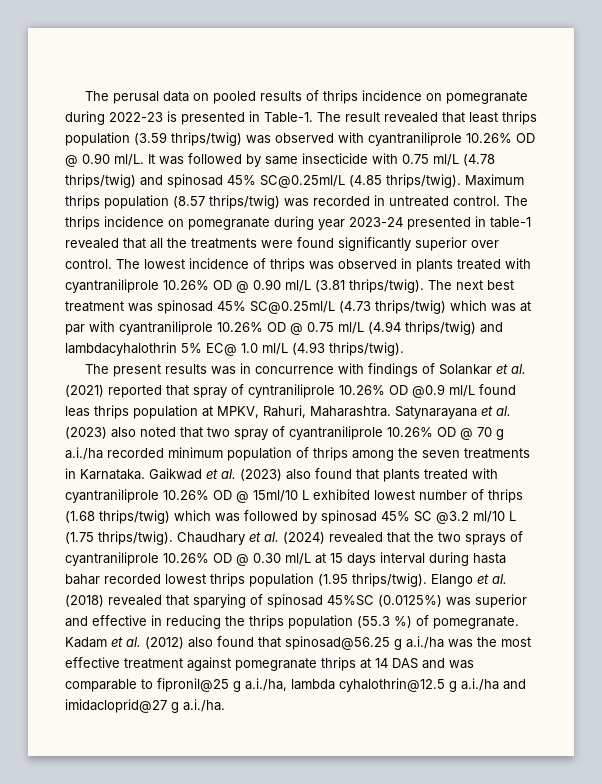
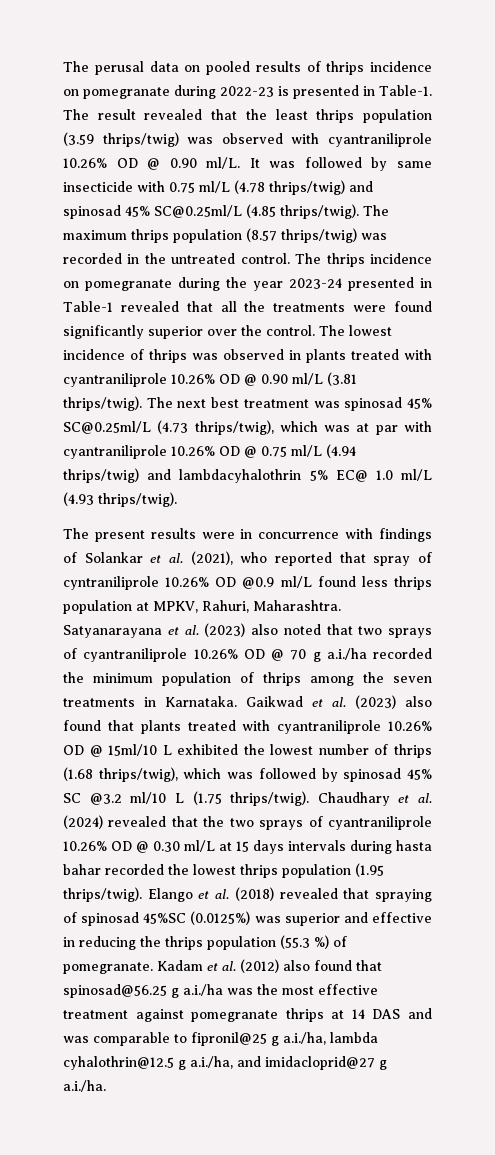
(465, 117) none -> [245,109,267,120] the
[465,174,524,186] Maximum -> [363,205,389,216] [63,230,127,240] The maximum
(385, 200) none -> [144,253,166,264] the
(314, 223) none -> [226,277,247,288] the
[490,217,531,228] table-1 -> [63,301,113,312] Table-1
(499, 244) none -> [241,325,262,336] the
[375,300,446,314] thrips/twig) -> [194,420,274,435] thrips/twig),
[210,366,236,375] was -> [201,532,235,539] were
[65,385,104,397] (2021) -> [190,551,268,565] (2021), who
[65,406,90,417] leas -> [361,576,388,587] less
[395,406,477,419] Satynarayana -> [63,625,162,638] Satyanarayana
[234,429,268,440] spray -> [388,628,432,638] sprays
(164, 453) none -> [63,672,84,683] the
(370, 494) none -> [243,744,265,755] the
[99,510,170,524] thrips/twig) -> [98,767,178,782] thrips/twig),
[380,552,425,564] interval -> [288,840,346,851] intervals
(161, 579) none -> [168,864,189,875] the
[193,594,246,608] sparying -> [375,889,433,902] spraying
[461,678,499,691] a.i./ha -> [190,1056,233,1069] a.i./ha,

